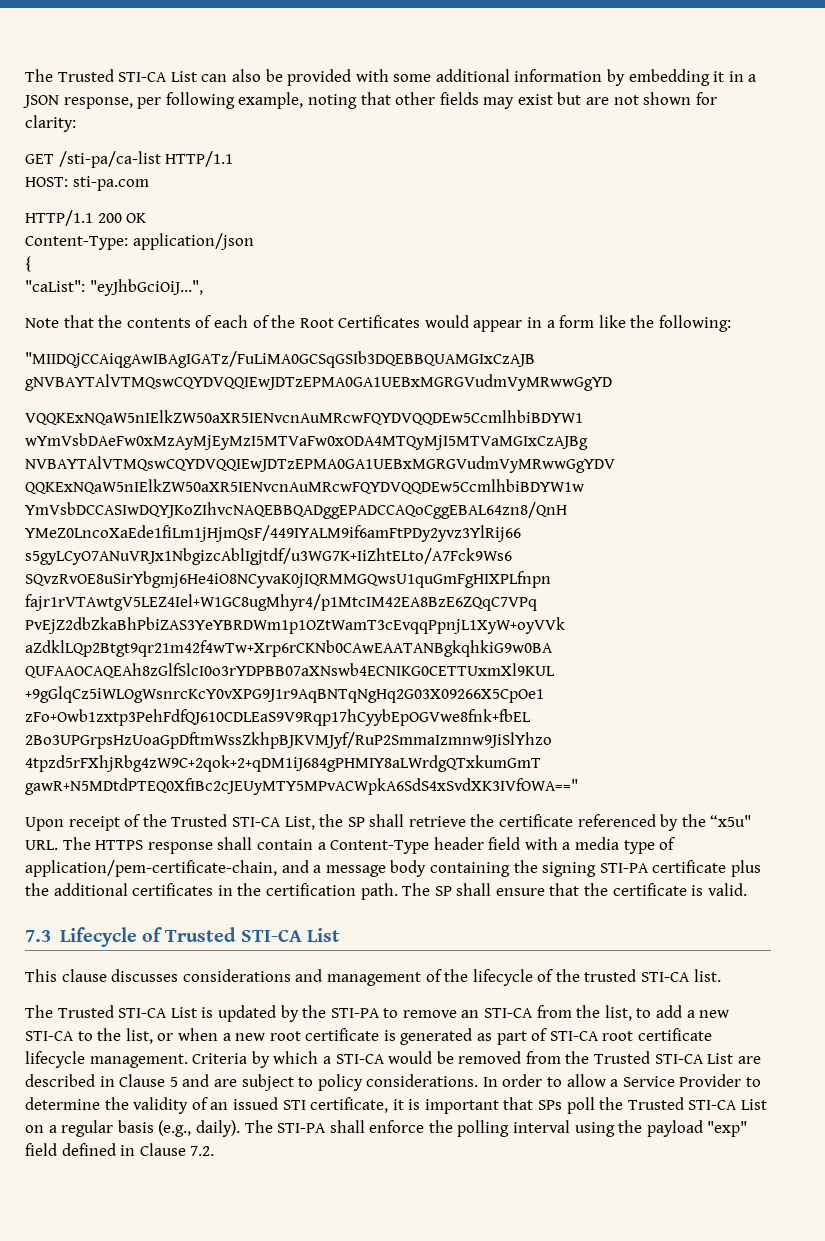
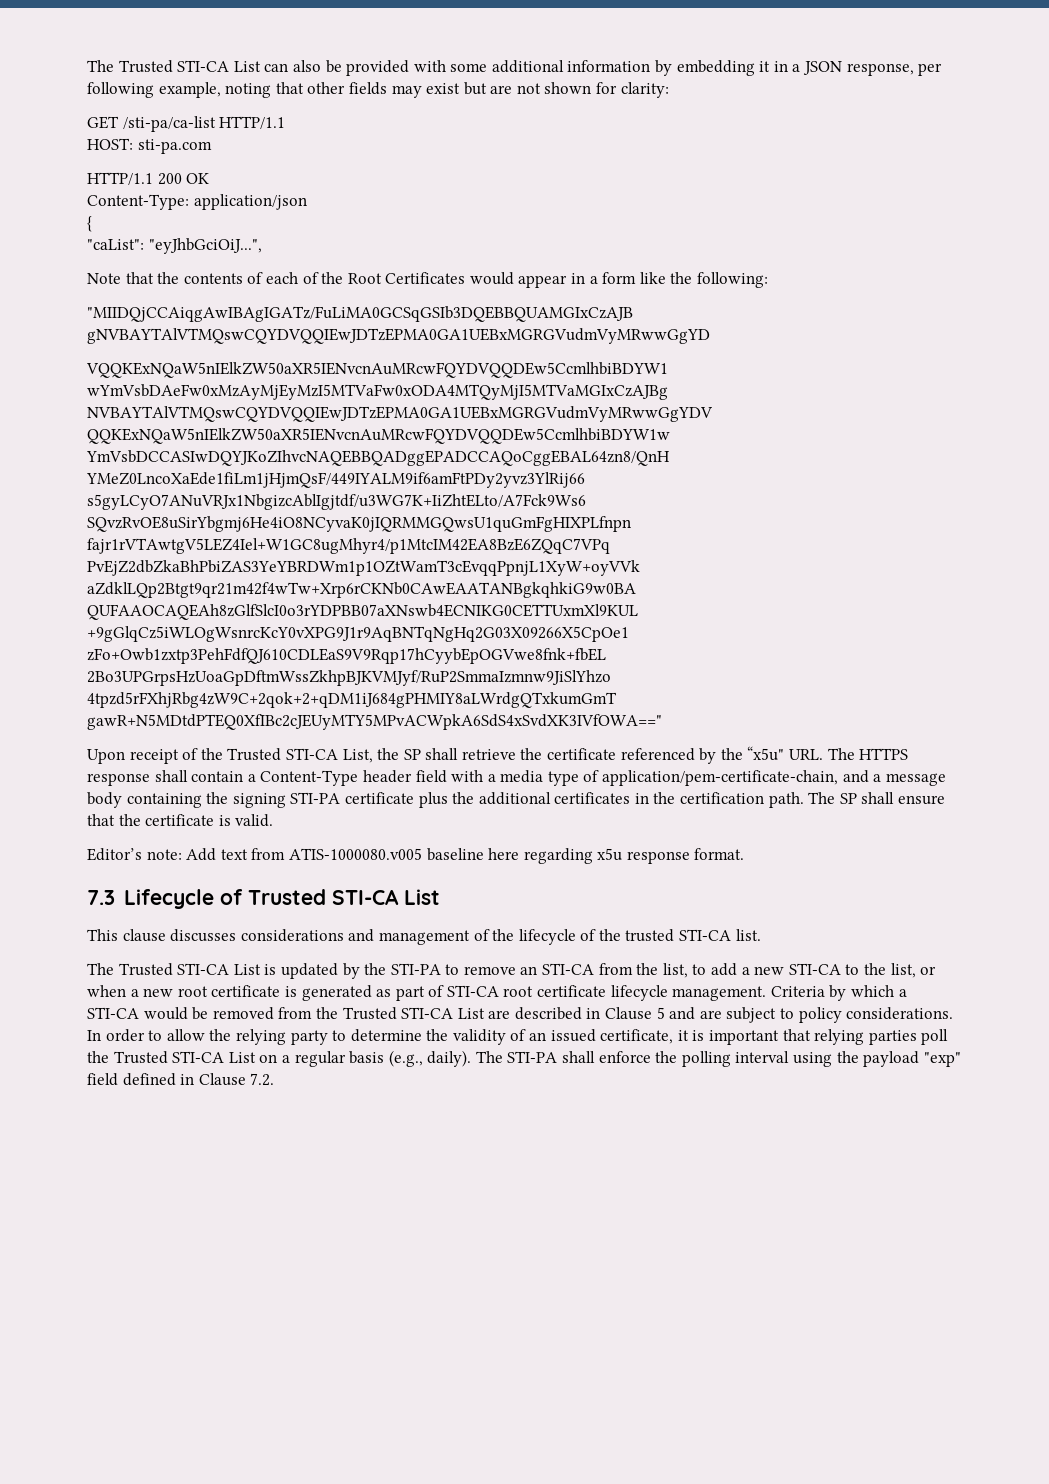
(747, 889) none -> [87,848,745,864] // Editor’s note: Add text from ATIS-1000080.v005 baseline here regarding x5u response format.
[610,1074,742,1087] a Service Provider -> [209,1029,328,1045] the relying party
[282,1100,306,1110] STI -> (596, 1035) none
[538,1100,563,1110] SPs -> [814,1029,917,1045] relying parties

